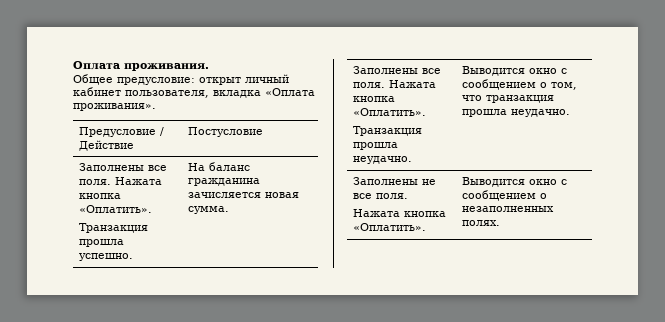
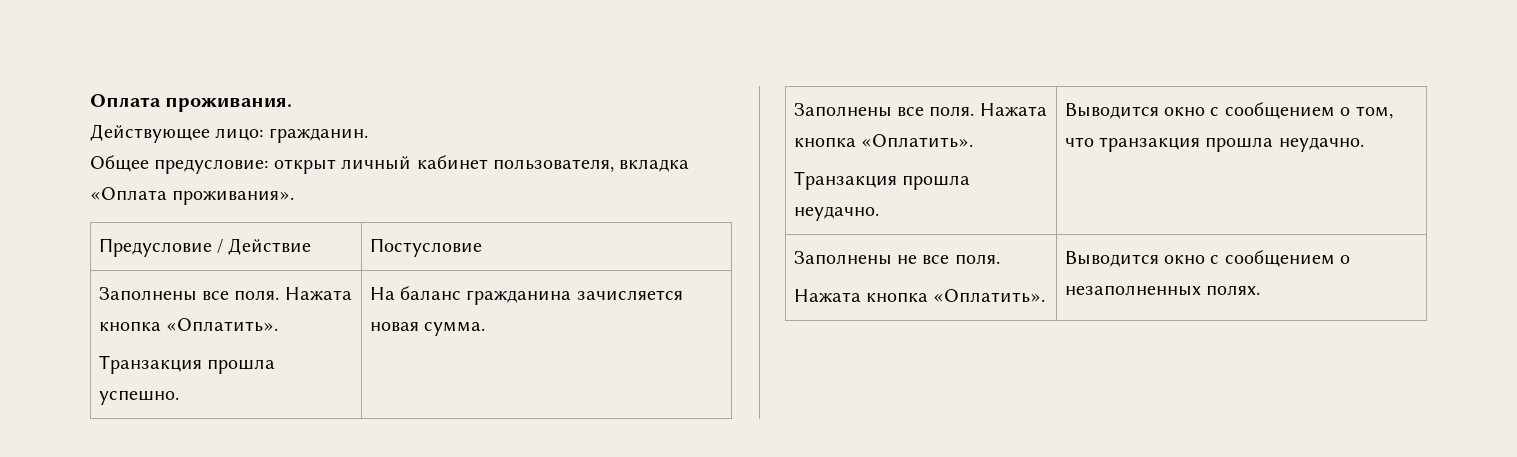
(209, 67) none -> [90,124,368,143] // Действующее лицо: гражданин.

